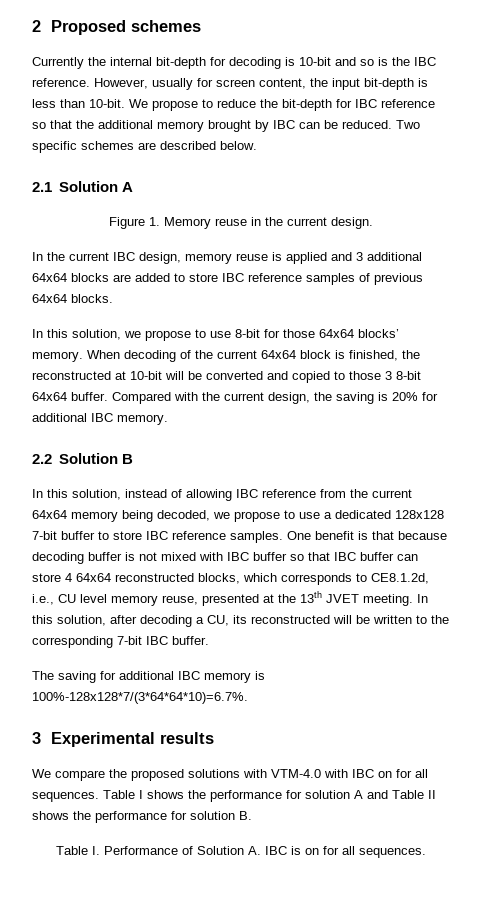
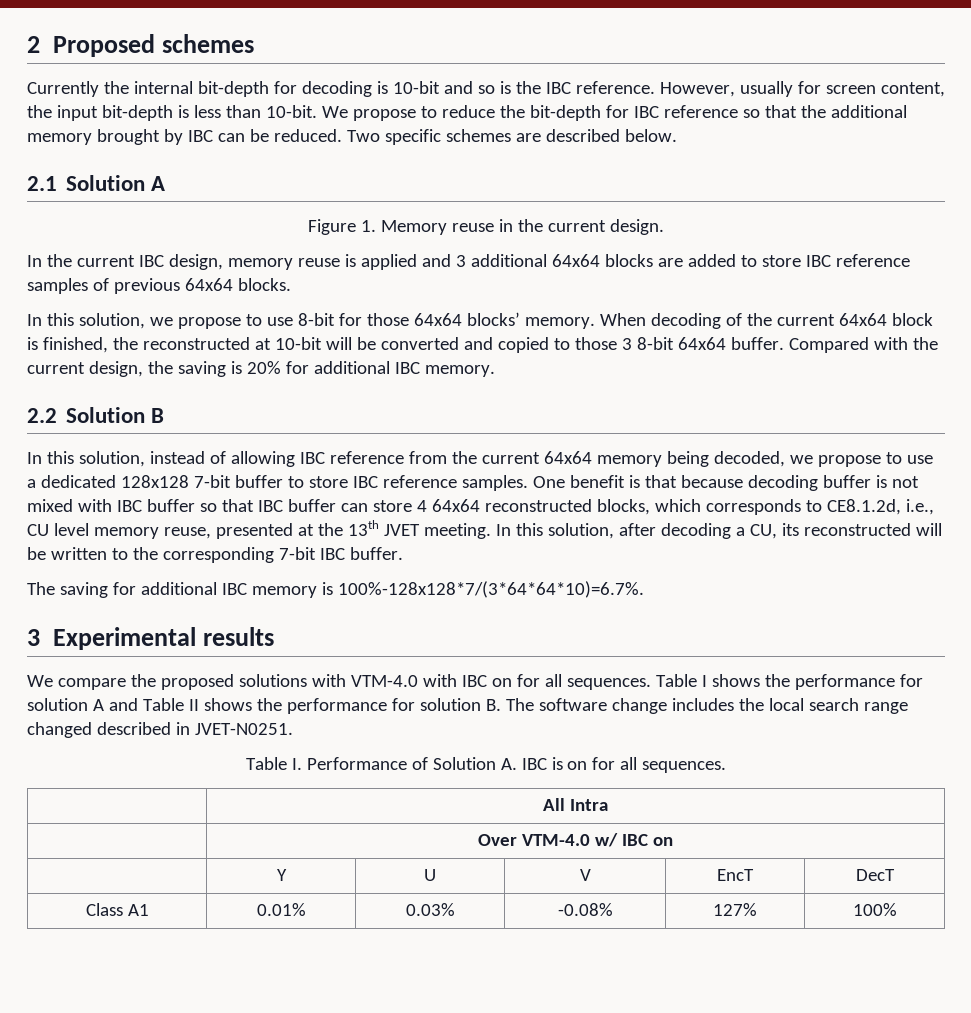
(252, 815) none -> [505,698,908,714] [27,722,293,738] The software change includes the local search range changed described in JVET-N0251.
(426, 853) none -> [543,798,608,811] [478,833,673,847] [276,869,287,881] [424,869,436,881] [579,869,591,881] [717,869,754,881] [855,869,895,881] [85,903,149,916] [256,903,306,916] [405,903,455,916] [557,903,613,916] [713,903,757,916] [852,903,897,916] // | All Intra // | Over VTM-4.0 w/ IBC on // | Y | U | V | EncT | DecT // Class A1 | 0.01% | 0.03% | -0.08% | 127% | 100%

